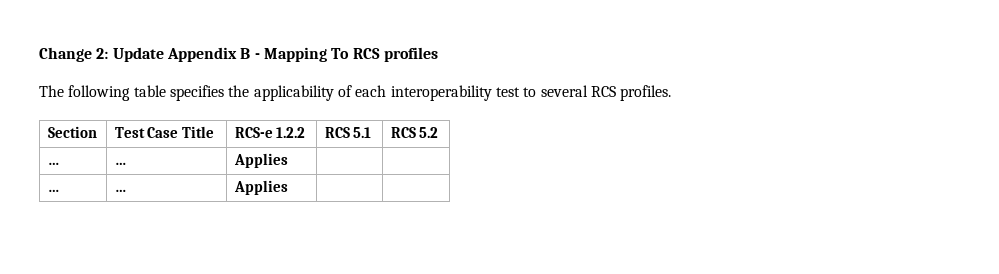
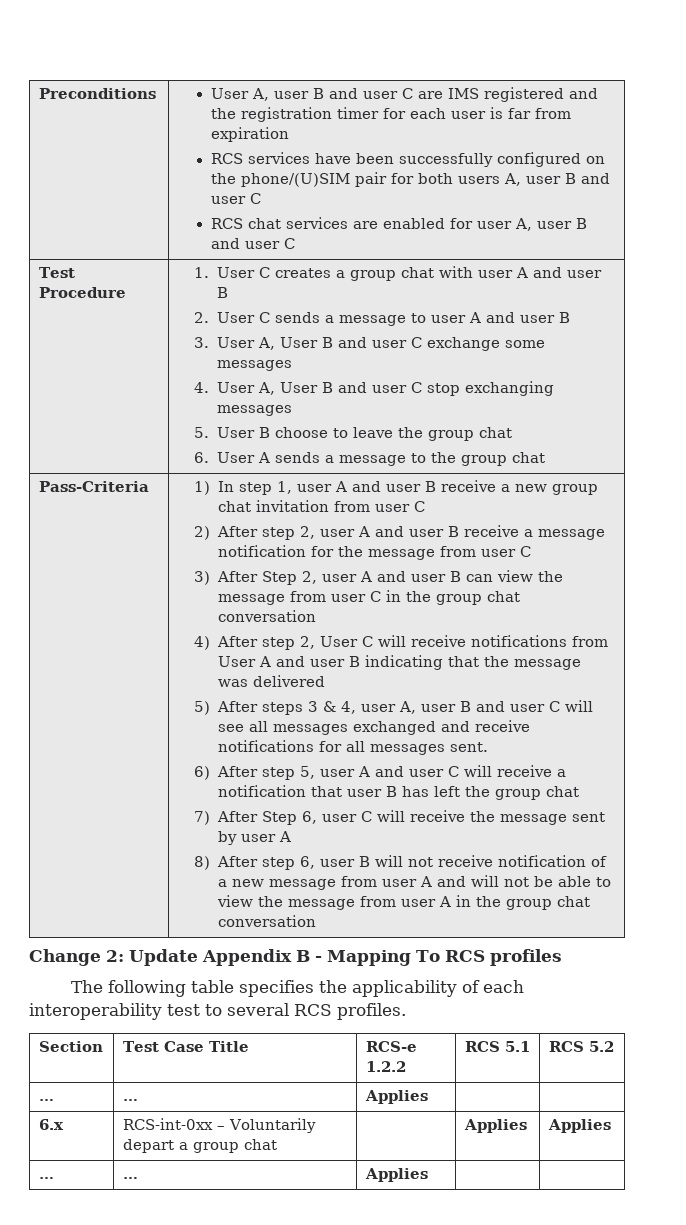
(39, 54) none -> [38,88,156,99] [210,87,598,102] [210,107,571,122] [210,127,289,142] [210,152,605,167] [210,172,610,187] [210,193,261,204] [210,217,587,231] [210,238,295,249] [38,267,75,278] [38,287,126,298] [194,266,602,281] [216,287,228,298] [194,312,570,326] [194,337,545,351] [216,360,292,371] [194,381,554,396] [216,405,292,416] [194,427,512,441] [194,452,545,466] [38,481,149,492] [194,480,598,495] [217,500,425,512] [194,525,605,540] [217,545,531,560] [194,570,563,585] [217,590,520,605] [217,610,316,622] [194,635,608,650] [217,655,581,670] [217,675,325,687] [194,700,593,715] [217,720,530,735] [217,740,488,755] [194,765,566,780] [217,785,579,800] [194,810,605,825] [217,831,291,845] [194,855,607,870] [217,875,611,890] [216,895,590,910] [217,915,316,927] Preconditions | User A, user B and user C are IMS registered and the registration timer for each user is far from expiration // RCS services have been successfully configured on the phone/(U)SIM pair for both users A, user B and user C // RCS chat services are enabled for user A, user B and user C // Test Procedure | 1. User C creates a group chat with user A and user B // 2. User C sends a message to user A and user B // 3. User A, User B and user C exchange some messages // 4. User A, User B and user C stop exchanging messages // 5. User B choose to leave the group chat // 6. User A sends a message to the group chat // Pass-Criteria | 1) In step 1, user A and user B receive a new group chat invitation from user C // 2) After step 2, user A and user B receive a message notification for the message from user C // 3) After Step 2, user A and user B can view the message from user C in the group chat conversation // 4) After step 2, User C will receive notifications from User A and user B indicating that the message was delivered // 5) After steps 3 & 4, user A, user B and user C will see all messages exchanged and receive notifications for all messages sent. // 6) After step 5, user A and user C will receive a notification that user B has left the group chat // 7) After Step 6, user C will receive the message sent by user A // 8) After step 6, user B will not receive notification of a new message from user A and will not be able to view the message from user A in the group chat conversation //
(288, 160) none -> [38,1119,64,1130] [122,1118,316,1133] [122,1139,277,1153] [463,1119,527,1133] [547,1119,611,1133] // 6.x | RCS-int-0xx – Voluntarily depart a group chat | | Applies | Applies

